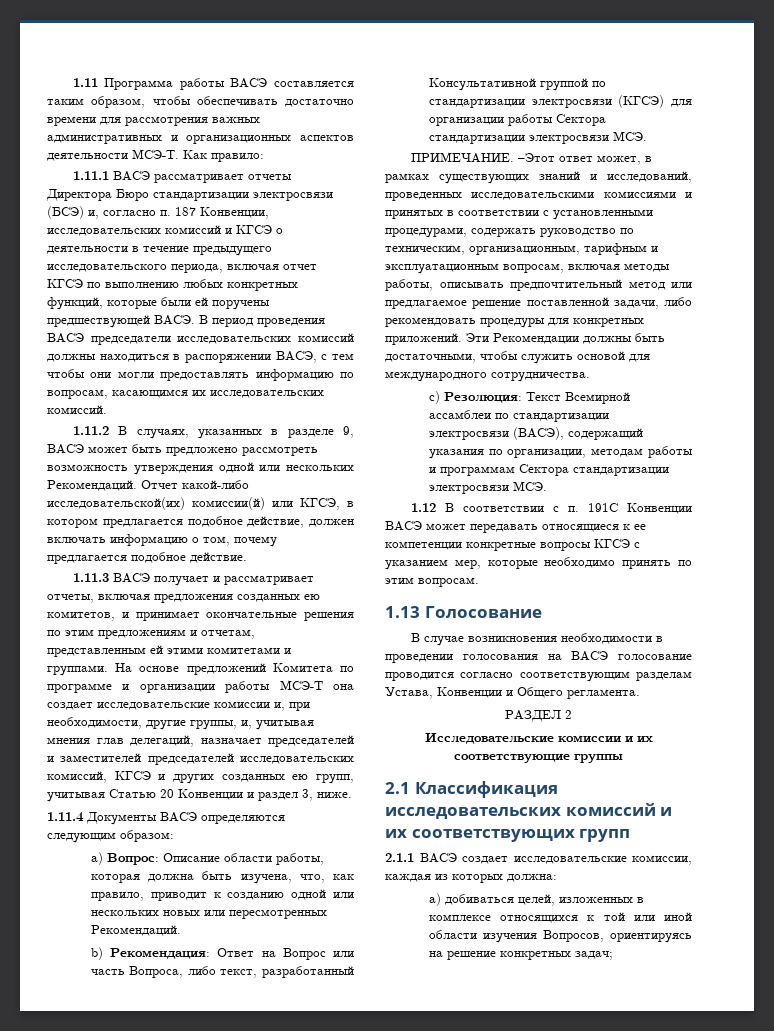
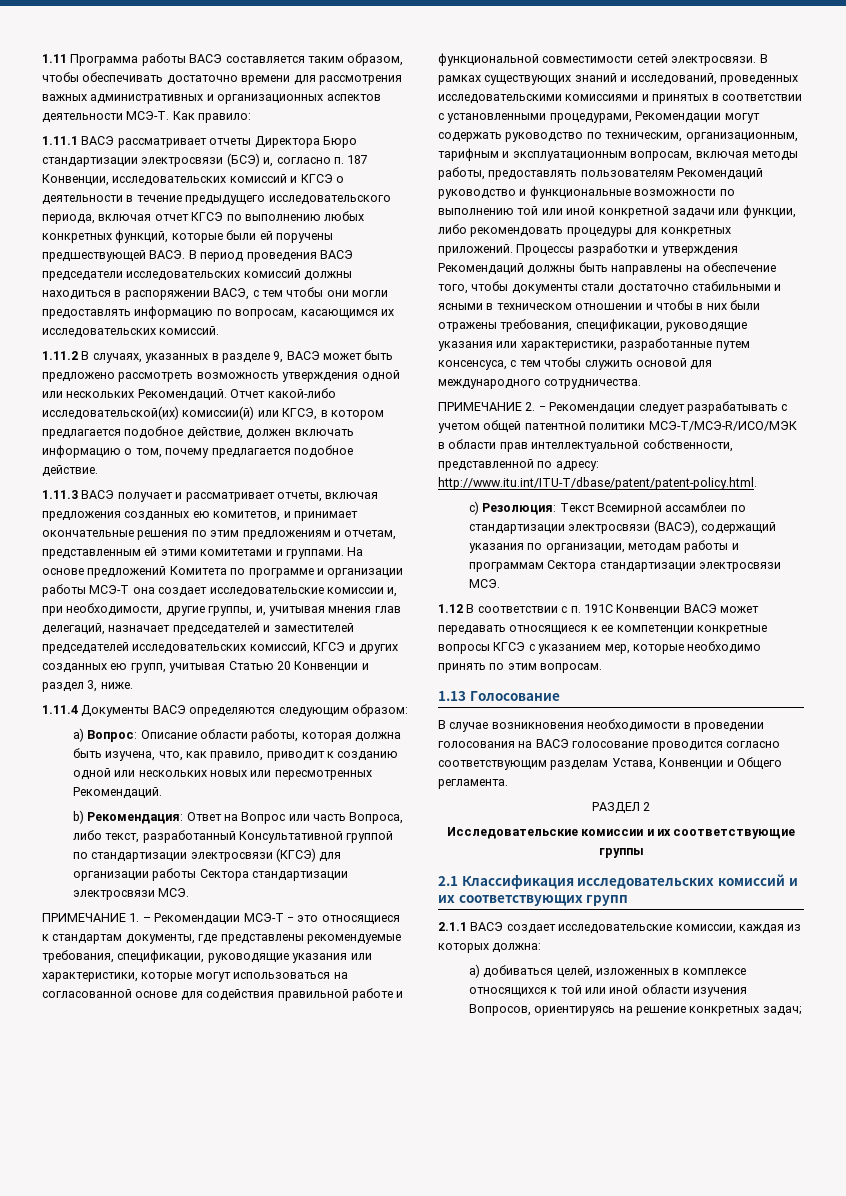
[410,152,652,165] ПРИМЕЧАНИЕ. –Этот ответ может, в -> [42,913,400,925] [42,934,401,944] [42,950,372,963] [42,972,348,982] [42,988,404,1001] [438,53,768,66] ПРИМЕЧАНИЕ 1. – Рекомендации МСЭ-Т − это относящиеся к стандартам документы, где представлены рекомендуемые требования, спецификации, руководящие указания или характеристики, которые могут использоваться на согласованной основе для содействия правильной работе и функциональной совместимости сетей электросвязи. В
(467, 232) none -> [635,111,760,123] Рекомендации могут
[439,279,692,291] [385,297,659,309] описывать предпочтительный метод или предлагаемое решение поставленной задачи, -> [488,168,764,180] [438,186,735,199] [438,205,796,218] предоставлять пользователям Рекомендаций руководство и функциональные возможности по выполнению той или иной конкретной задачи или функции,
[466,333,665,344] [385,353,476,363] Эти Рекомендации должны быть достаточными, -> [516,243,738,256] [438,262,776,275] [438,281,782,294] [438,300,760,310] [438,319,748,332] [438,338,750,351] [438,360,541,370] Процессы разработки и утверждения Рекомендаций должны быть направлены на обеспечение того, чтобы документы стали достаточно стабильными и ясными в техническом отношении и чтобы в них были отражены требования, спецификации, руководящие указания или характеристики, разработанные путем консенсуса, с тем
(590, 377) none -> [438,401,788,414] [438,420,797,433] [438,439,733,452] [438,459,599,471] [438,477,757,490] // ПРИМЕЧАНИЕ 2. − Рекомендации следует разрабатывать с учетом общей патентной политики МСЭ-Т/МСЭ-R/ИСО/МЭК в области прав интеллектуальной собственности, представленной по адресу: http://www.itu.int/ITU-T/dbase/patent/patent-policy.html.

